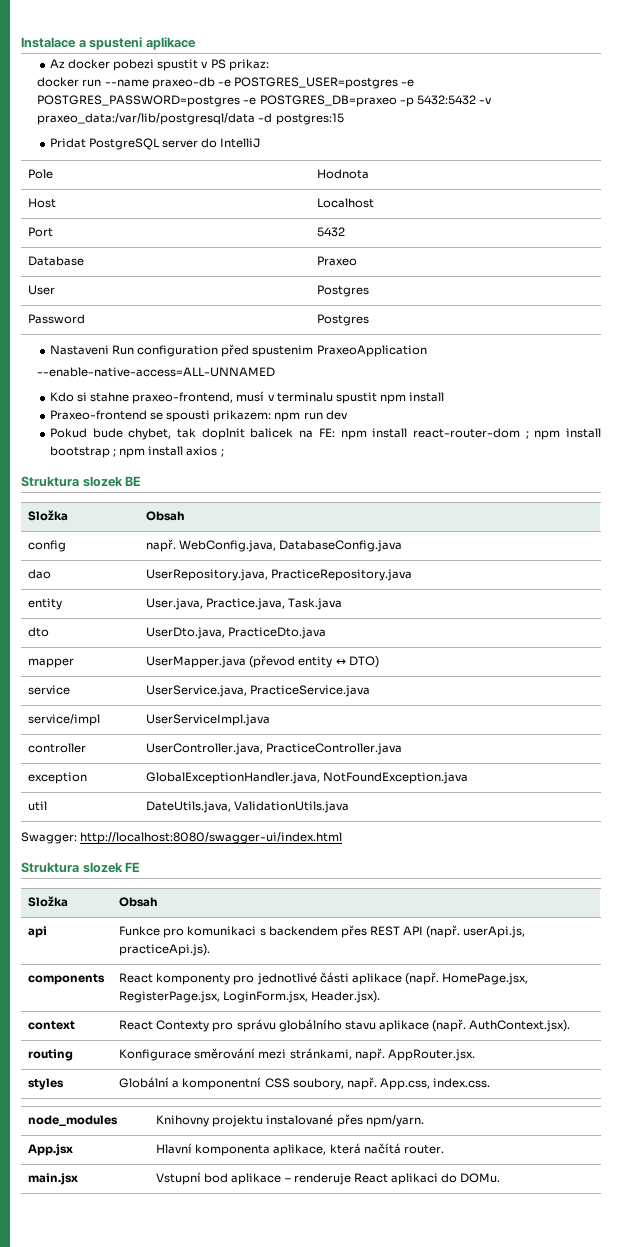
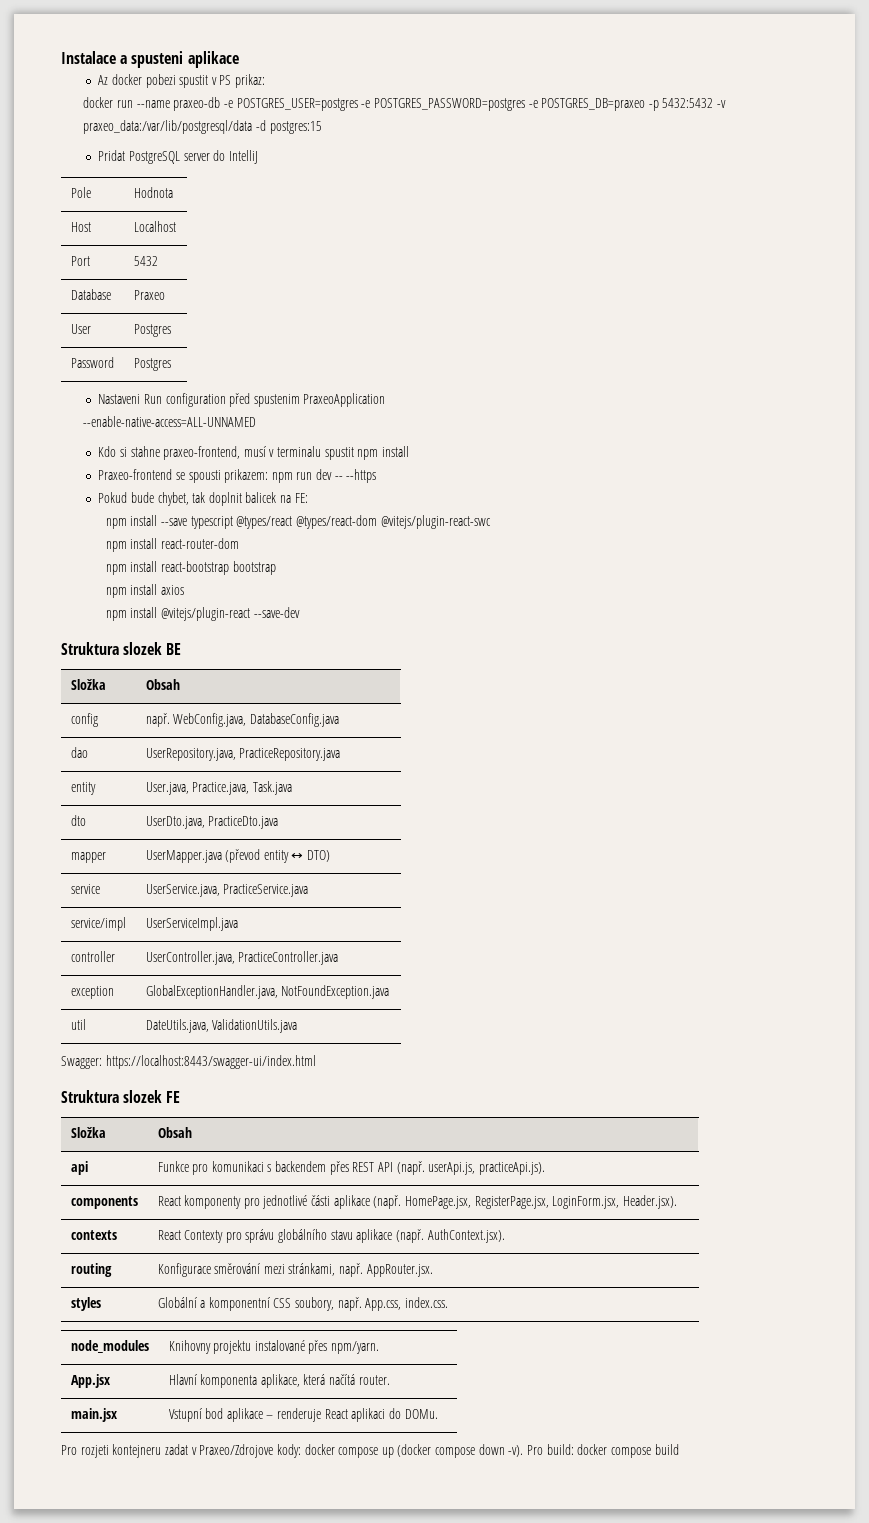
(348, 415) none -> [334,469,377,483] -- --https
(335, 432) none -> [105,515,491,529] // npm install --save typescript @types/react @types/react-dom @vitejs/plugin-react-swc //
[525,428,602,440] ; npm install -> [105,561,230,575] // npm install react-bootstrap
[113,449,117,457] ; -> (276, 568) //
[220,449,224,457] ; -> [105,607,300,621] // npm install @vitejs/plugin-react --save-dev
[80,832,343,844] http://localhost:8080/swagger-ui/index.html -> [105,1055,316,1069] https://localhost:8443/swagger-ui/index.html
[28,1021,76,1030] context -> [70,1230,117,1240] contexts
(501, 1178) none -> [61,1444,679,1458] // Pro rozjeti kontejneru zadat v Praxeo/Zdrojove kody: docker compose up (docker compose down -v). Pro build: docker compose build

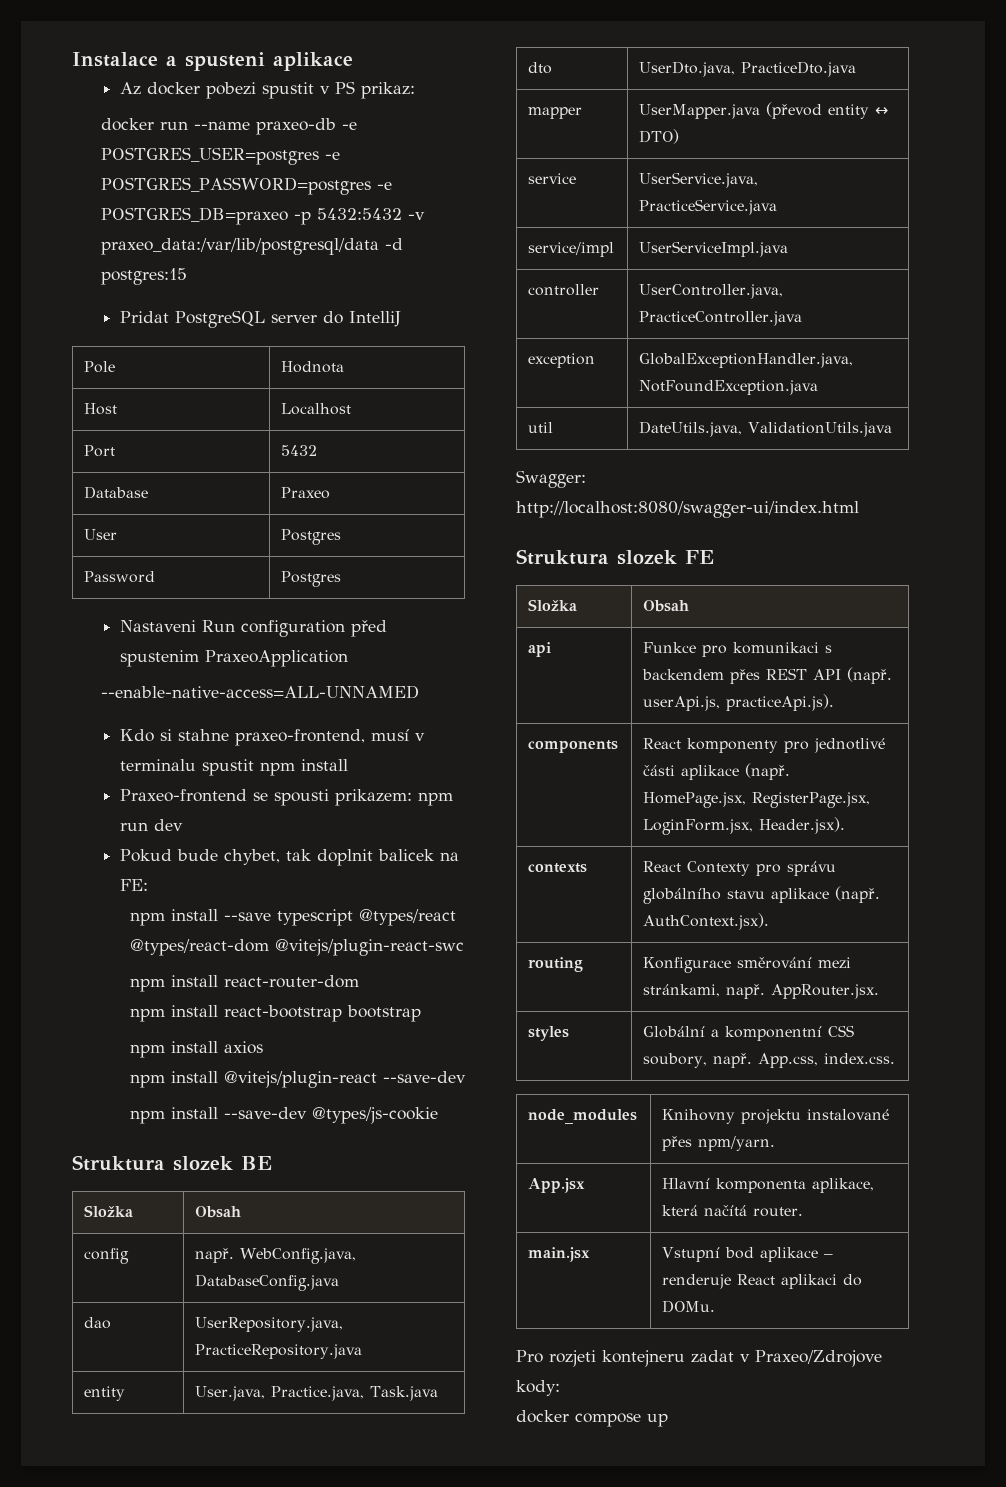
[334,469,377,483] -- --https -> (184, 825) none
(300, 612) none -> [129,1107,438,1124] // npm install --save-dev @types/js-cookie
[105,1055,316,1069] https://localhost:8443/swagger-ui/index.html -> [516,501,859,518] http://localhost:8080/swagger-ui/index.html
(301, 1451) none -> (560, 1388) //
[397,1444,679,1458] (docker compose down -v). Pro build: docker compose build -> (668, 1420) none

